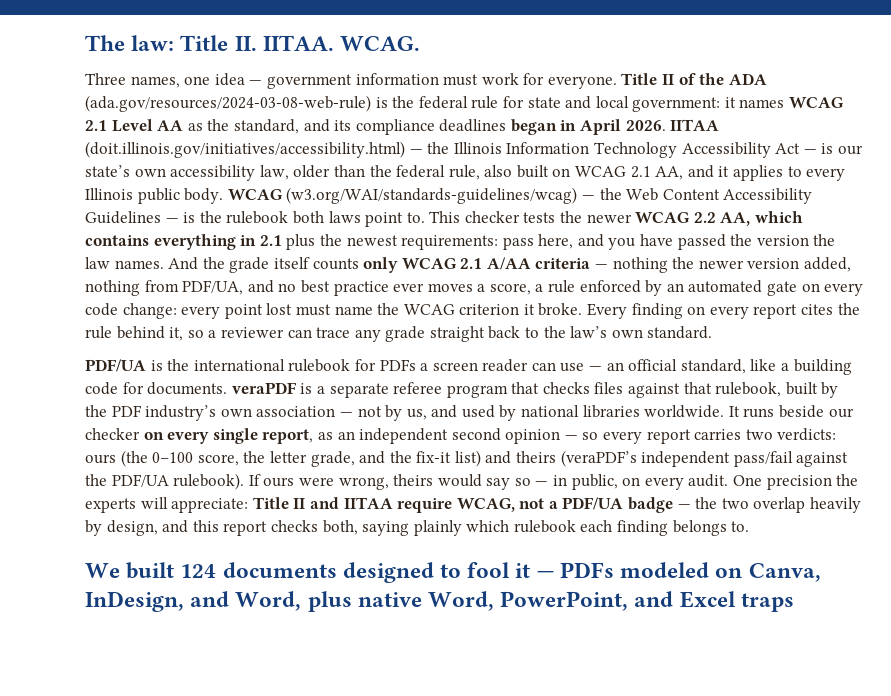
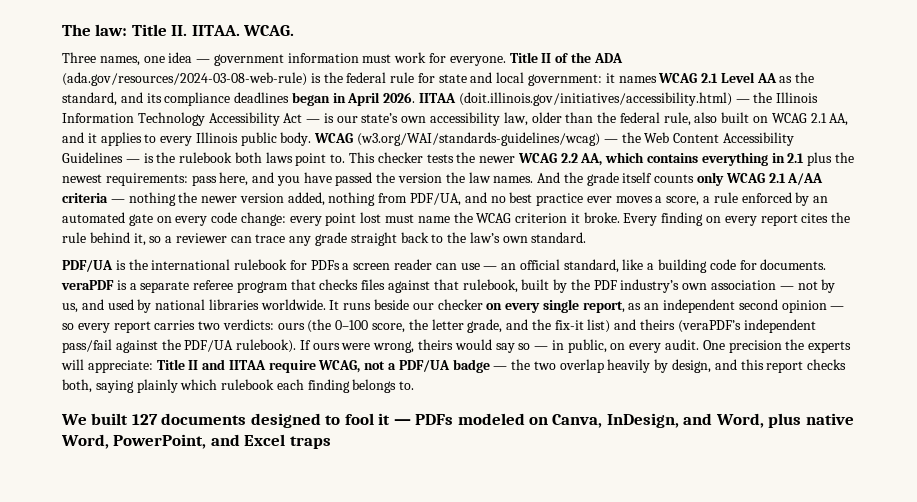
[180,564,217,578] 124 -> [131,414,158,425] 127

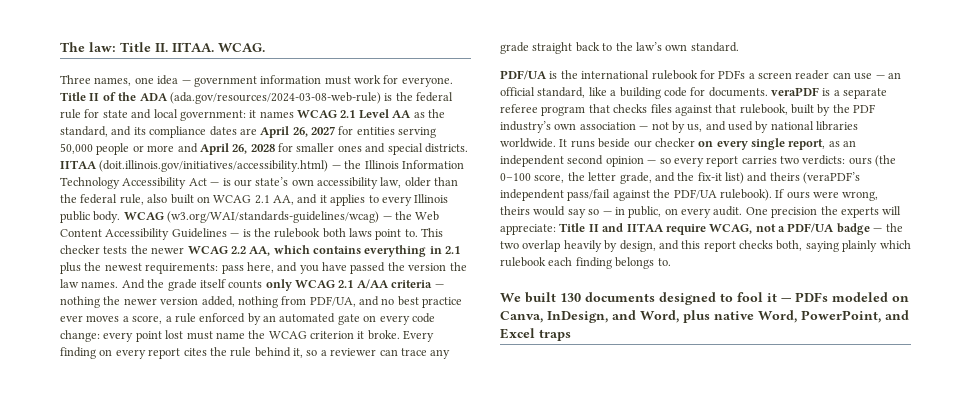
[234,92,416,106] deadlines began in April 2026. -> [209,126,437,138] [60,143,468,155] dates are April 26, 2027 for entities serving 50,000 people or more and April 26, 2028 for smaller ones and special districts.
[131,414,158,425] 127 -> [560,293,581,302] 130

